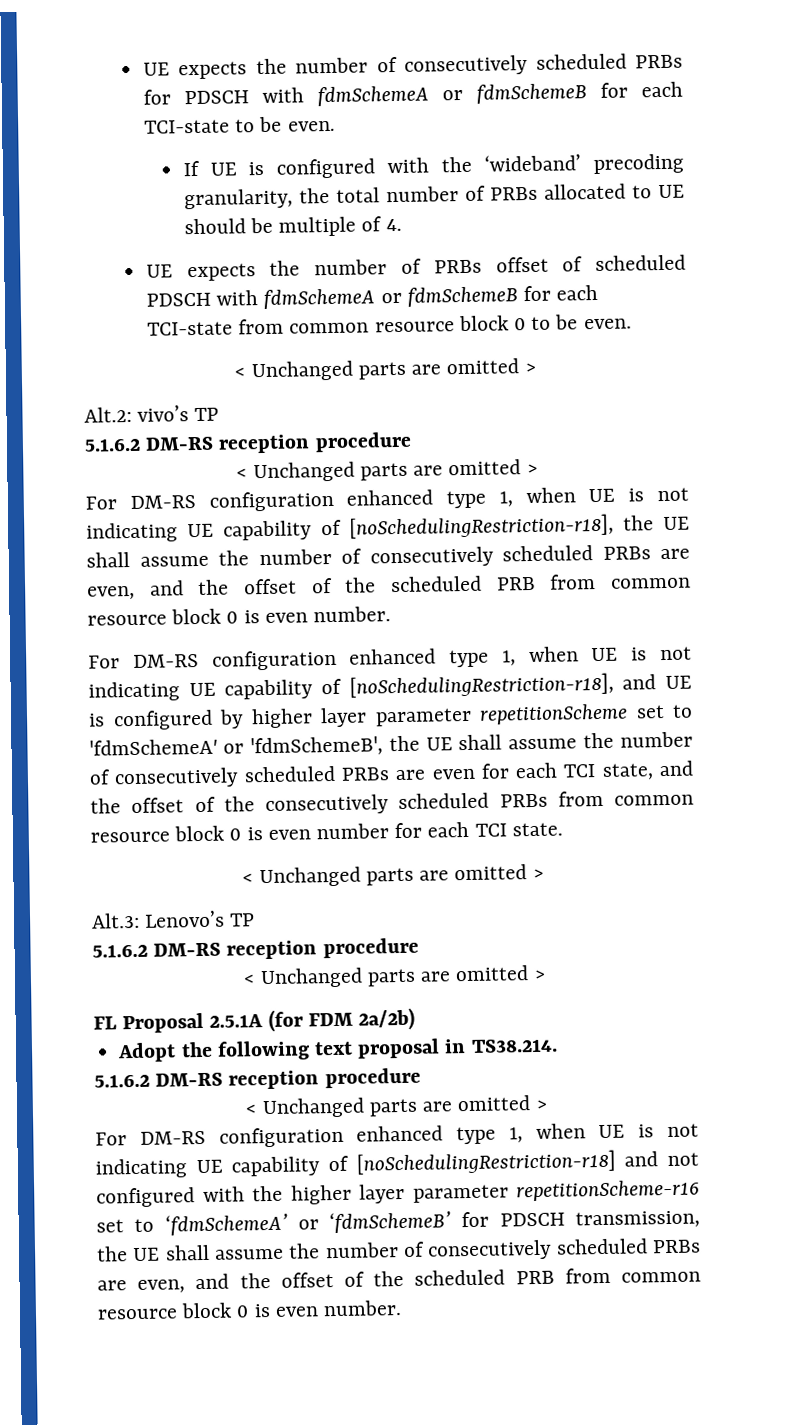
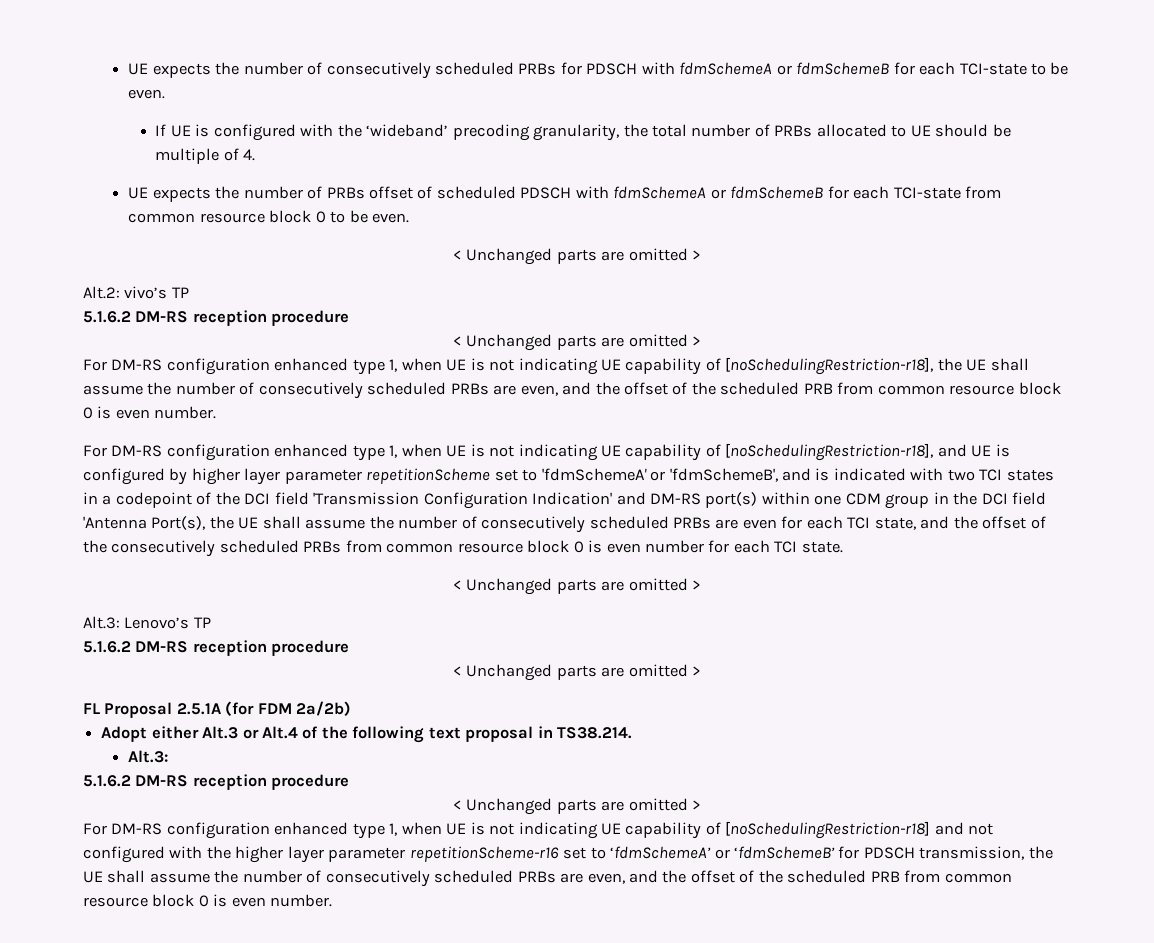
(383, 746) none -> [782,468,1054,481] [83,492,1047,509] [83,516,206,530] and is indicated with two TCI states in a codepoint of the DCI field 'Transmission Configuration Indication' and DM-RS port(s) within one CDM group in the DCI field 'Antenna Port(s),
(177, 1052) none -> [151,726,319,739] either Alt.3 or Alt.4 of
(558, 1045) none -> [128,750,169,763] // Alt.3:

